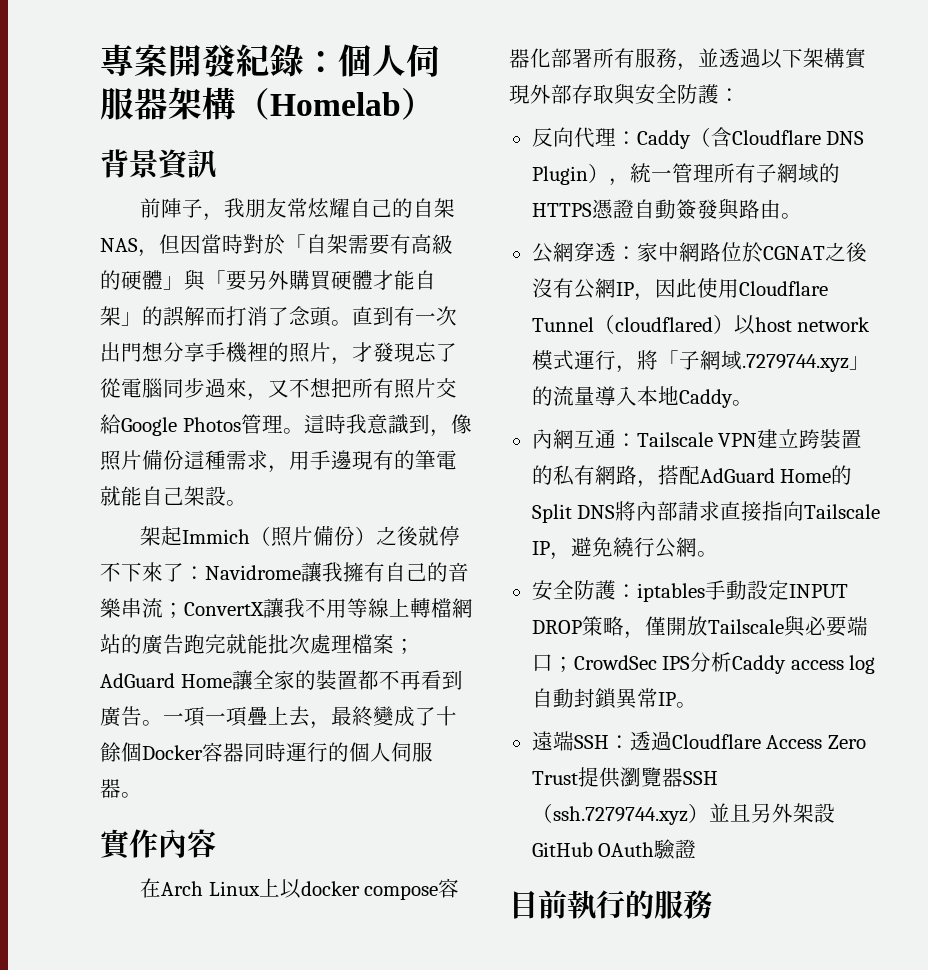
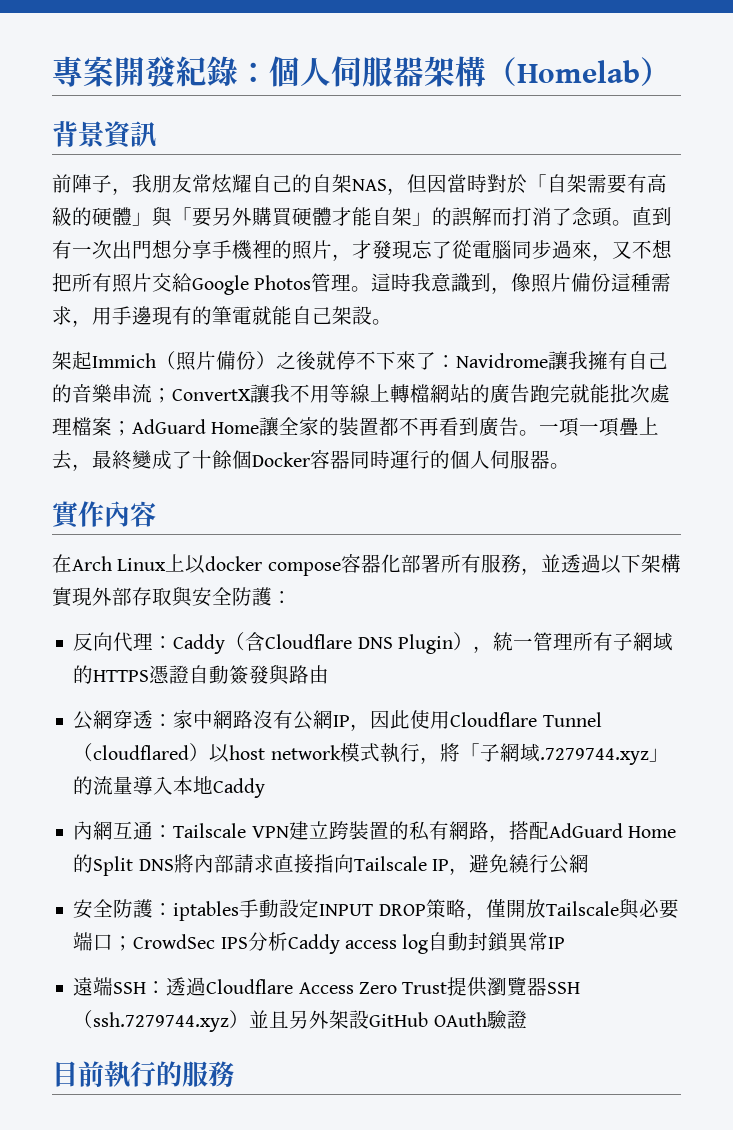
[780,213,802,219] 。 -> (330, 674) none
[720,242,867,263] 位於CGNAT之後 -> (254, 719) none
[573,350,595,370] 運 -> [379,743,400,763] 執
[731,400,753,406] 。 -> (266, 788) none
[696,551,718,557] 。 -> (589, 863) none
[675,702,697,708] 。 -> (566, 943) none

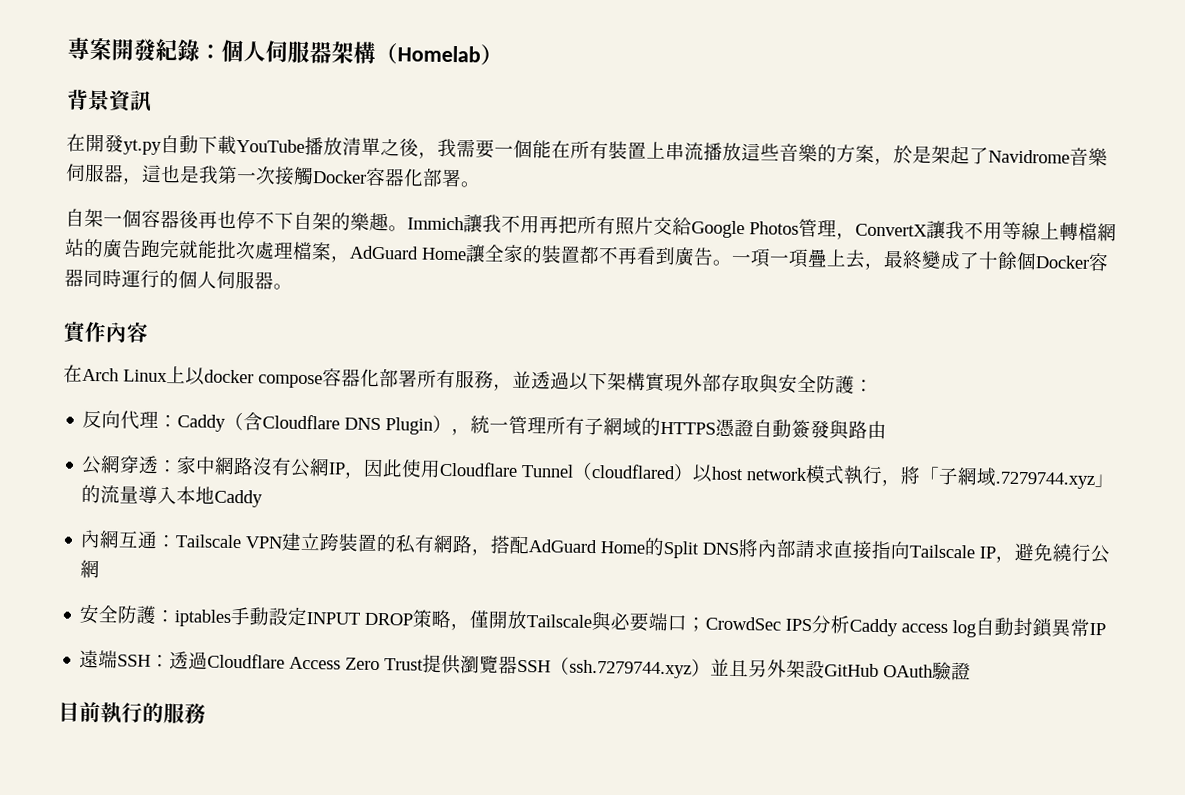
[52,174,667,195] [52,206,672,227] [52,239,672,261] 前陣子，我朋友常炫耀自己的自架NAS，但因當時對於「自架需要有高級的硬體」與「要另外購買硬體才能自架」的誤解而打消了念頭。直到有一次出門想分享手機裡的照片，才發現忘了從電腦同步過來，又不想 -> [66,133,1108,167] [65,163,481,188] [65,208,559,234] 在開發yt.py自動下載YouTube播放清單之後，我需要一個能在所有裝置上串流播放這些音樂的方案，於是架起了Navidrome音樂伺服器，這也是我第一次接觸Docker容器化部署。 // 自架一個容器後再也停不下自架的樂趣。Immich讓我不用再
[351,273,672,294] [52,306,392,327] [52,351,668,371] [52,384,172,403] 。這時我意識到，像照片備份這種需求，用手邊現有的筆電就能自己架設。 // 架起Immich（照片備份）之後就停不下來了：Navidrome讓我擁有自己的音樂串流； -> [836,232,856,240] ，
[112,421,132,436] ； -> [330,255,350,263] ，

